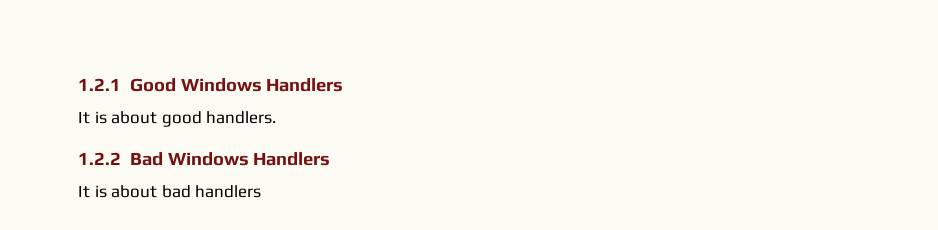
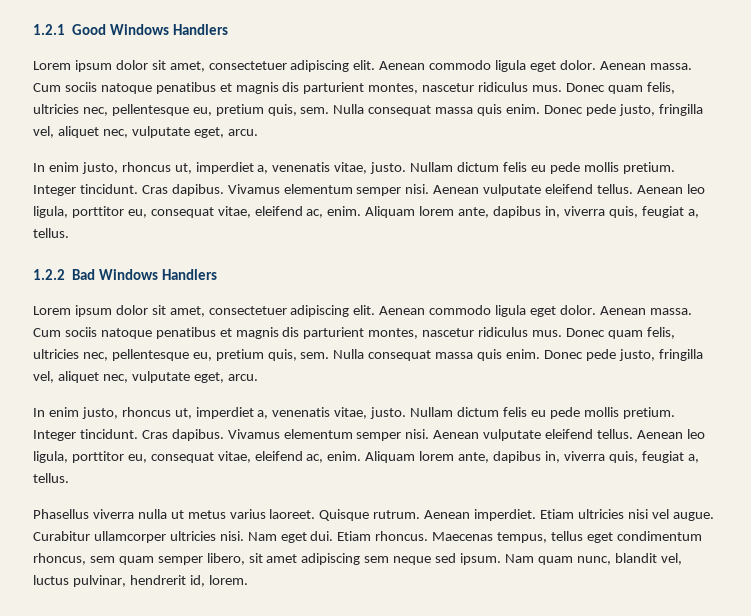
[78,111,277,127] [78,152,331,166] [78,185,262,198] It is about good handlers. // 1.2.2 Bad Windows Handlers // It is about bad handlers -> [33,60,692,72] [33,82,675,94] [33,104,703,116] [33,126,258,138] [33,162,675,174] [33,184,705,196] [33,206,699,218] [33,228,69,238] [33,269,218,280] [33,305,692,317] [33,327,675,339] [33,349,703,361] [33,371,258,383] [33,407,675,419] [33,429,705,441] [33,451,699,463] [33,473,69,483] [33,509,714,521] [33,531,702,543] [33,553,682,565] [33,575,248,587] Lorem ipsum dolor sit amet, consectetuer adipiscing elit. Aenean commodo ligula eget dolor. Aenean massa. Cum sociis natoque penatibus et magnis dis parturient montes, nascetur ridiculus mus. Donec quam felis, ultricies nec, pellentesque eu, pretium quis, sem. Nulla consequat massa quis enim. Donec pede justo, fringilla vel, aliquet nec, vulputate eget, arcu. // In enim justo, rhoncus ut, imperdiet a, venenatis vitae, justo. Nullam dictum felis eu pede mollis pretium. Integer tincidunt. Cras dapibus. Vivamus elementum semper nisi. Aenean vulputate eleifend tellus. Aenean leo ligula, porttitor eu, consequat vitae, eleifend ac, enim. Aliquam lorem ante, dapibus in, viverra quis, feugiat a, tellus. // 1.2.2 Bad Windows Handlers // Lorem ipsum dolor sit amet, consectetuer adipiscing elit. Aenean commodo ligula eget dolor. Aenean massa. Cum sociis natoque penatibus et magnis dis parturient montes, nascetur ridiculus mus. Donec quam felis, ultricies nec, pellentesque eu, pretium quis, sem. Nulla consequat massa quis enim. Donec pede justo, fringilla vel, aliquet nec, vulputate eget, arcu. // In enim justo, rhoncus ut, imperdiet a, venenatis vitae, justo. Nullam dictum felis eu pede mollis pretium. Integer tincidunt. Cras dapibus. Vivamus elementum semper nisi. Aenean vulputate eleifend tellus. Aenean leo ligula, porttitor eu, consequat vitae, eleifend ac, enim. Aliquam lorem ante, dapibus in, viverra quis, feugiat a, tellus. // Phasellus viverra nulla ut metus varius laoreet. Quisque rutrum. Aenean imperdiet. Etiam ultricies nisi vel augue. Curabitur ullamcorper ultricies nisi. Nam eget dui. Etiam rhoncus. Maecenas tempus, tellus eget condimentum rhoncus, sem quam semper libero, sit amet adipiscing sem neque sed ipsum. Nam quam nunc, blandit vel, luctus pulvinar, hendrerit id, lorem.

